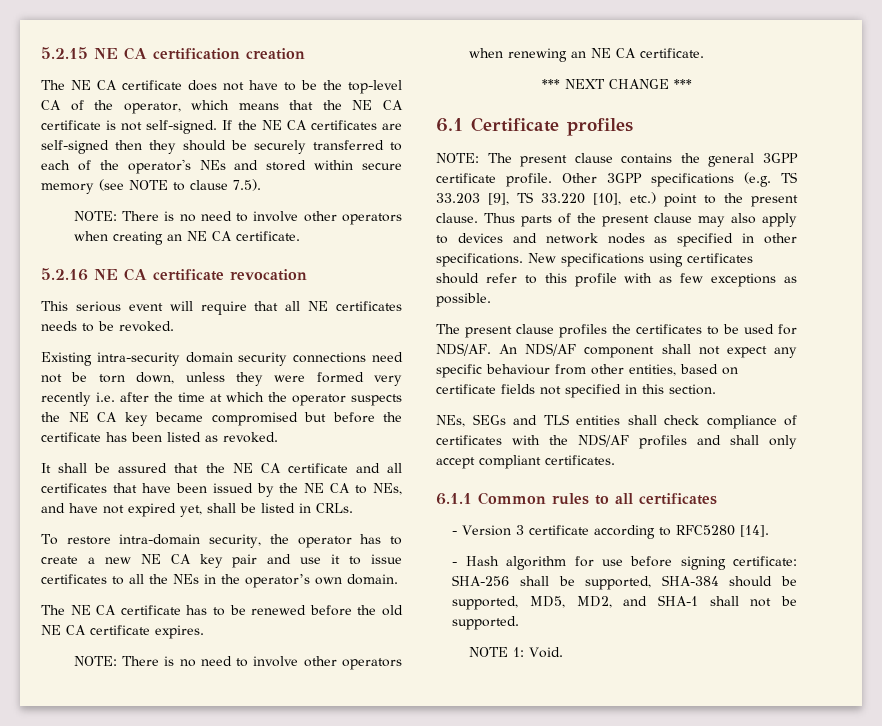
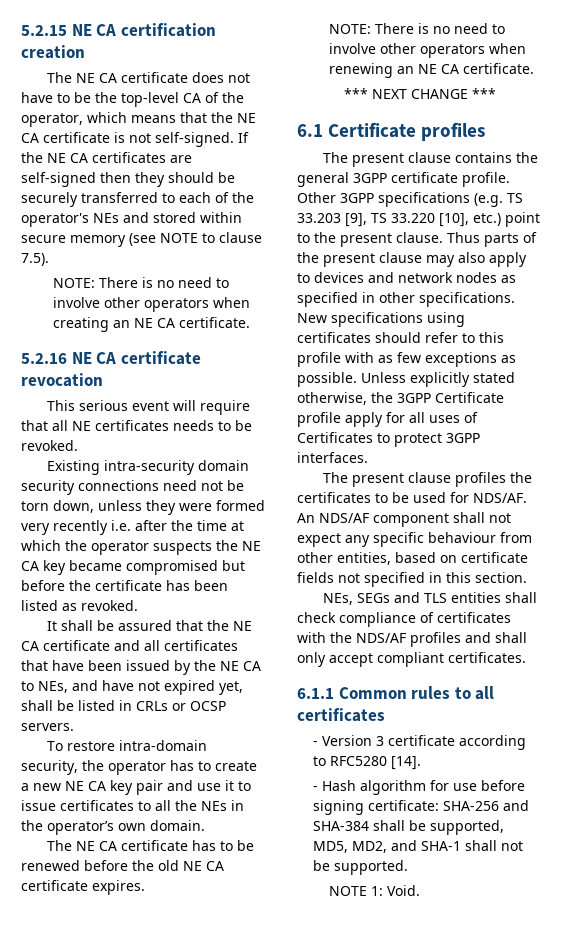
[316,503,353,513] CRLs. -> [136,701,226,711] [21,723,74,731] CRLs or OCSP servers.
[436,153,479,163] NOTE: -> (486, 131) none
(491, 300) none -> [361,372,515,387] [297,392,504,405] [297,412,478,427] [297,432,480,447] [297,452,368,463] Unless explicitly stated otherwise, the 3GPP Certificate profile apply for all uses of Certificates to protect 3GPP interfaces.
(510, 580) none -> [502,800,529,811] [312,821,369,831] and SHA-384
[661,575,797,587] [452,596,519,610] SHA-384 should be supported, -> (504, 827) none

